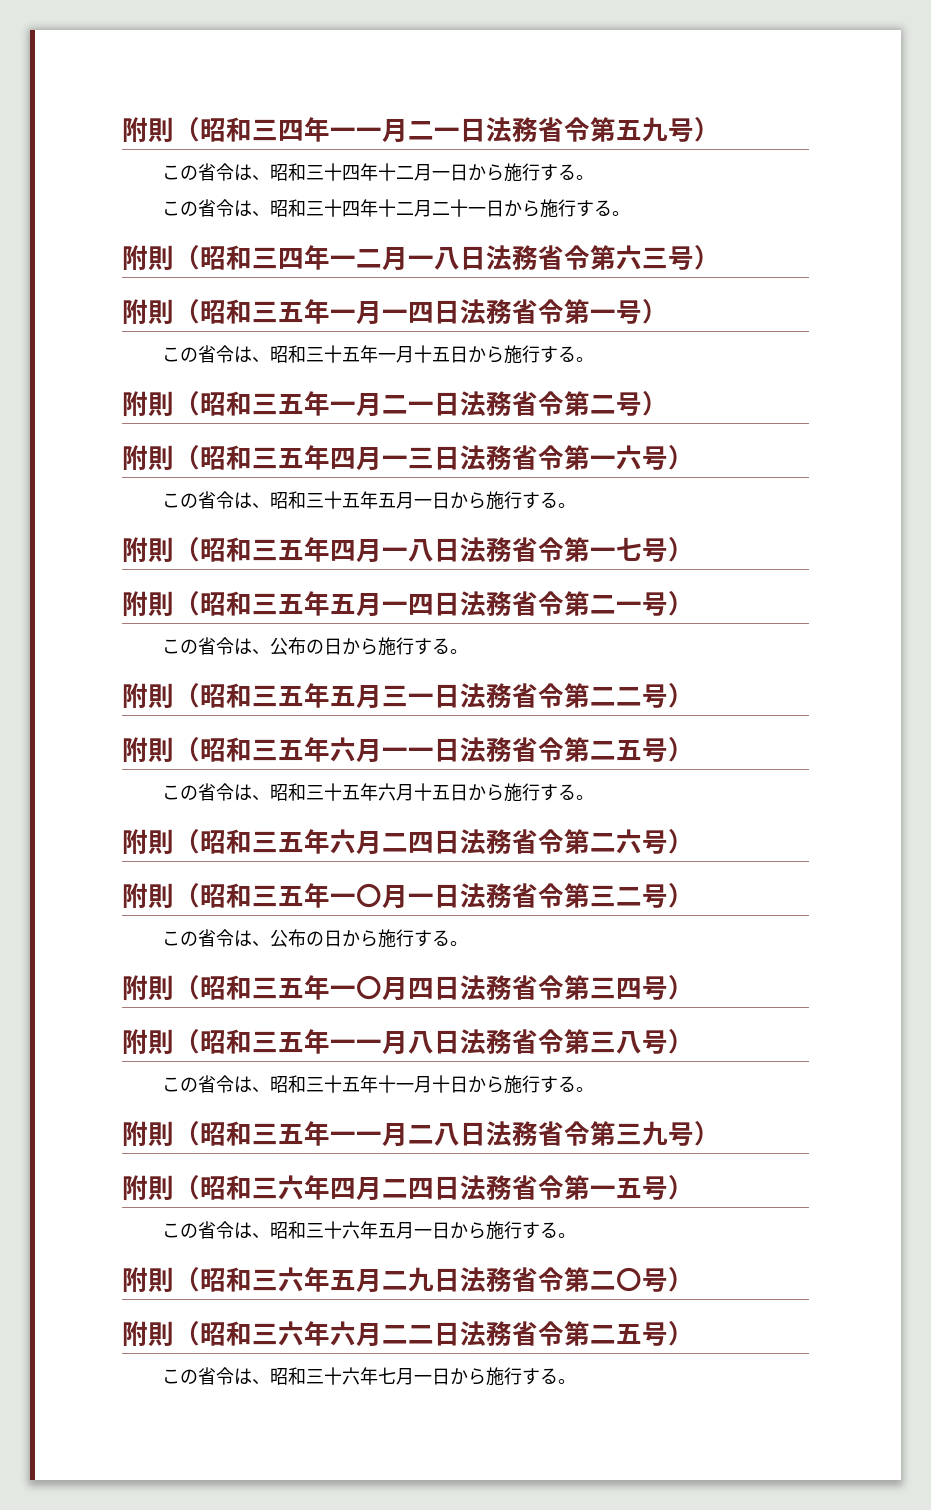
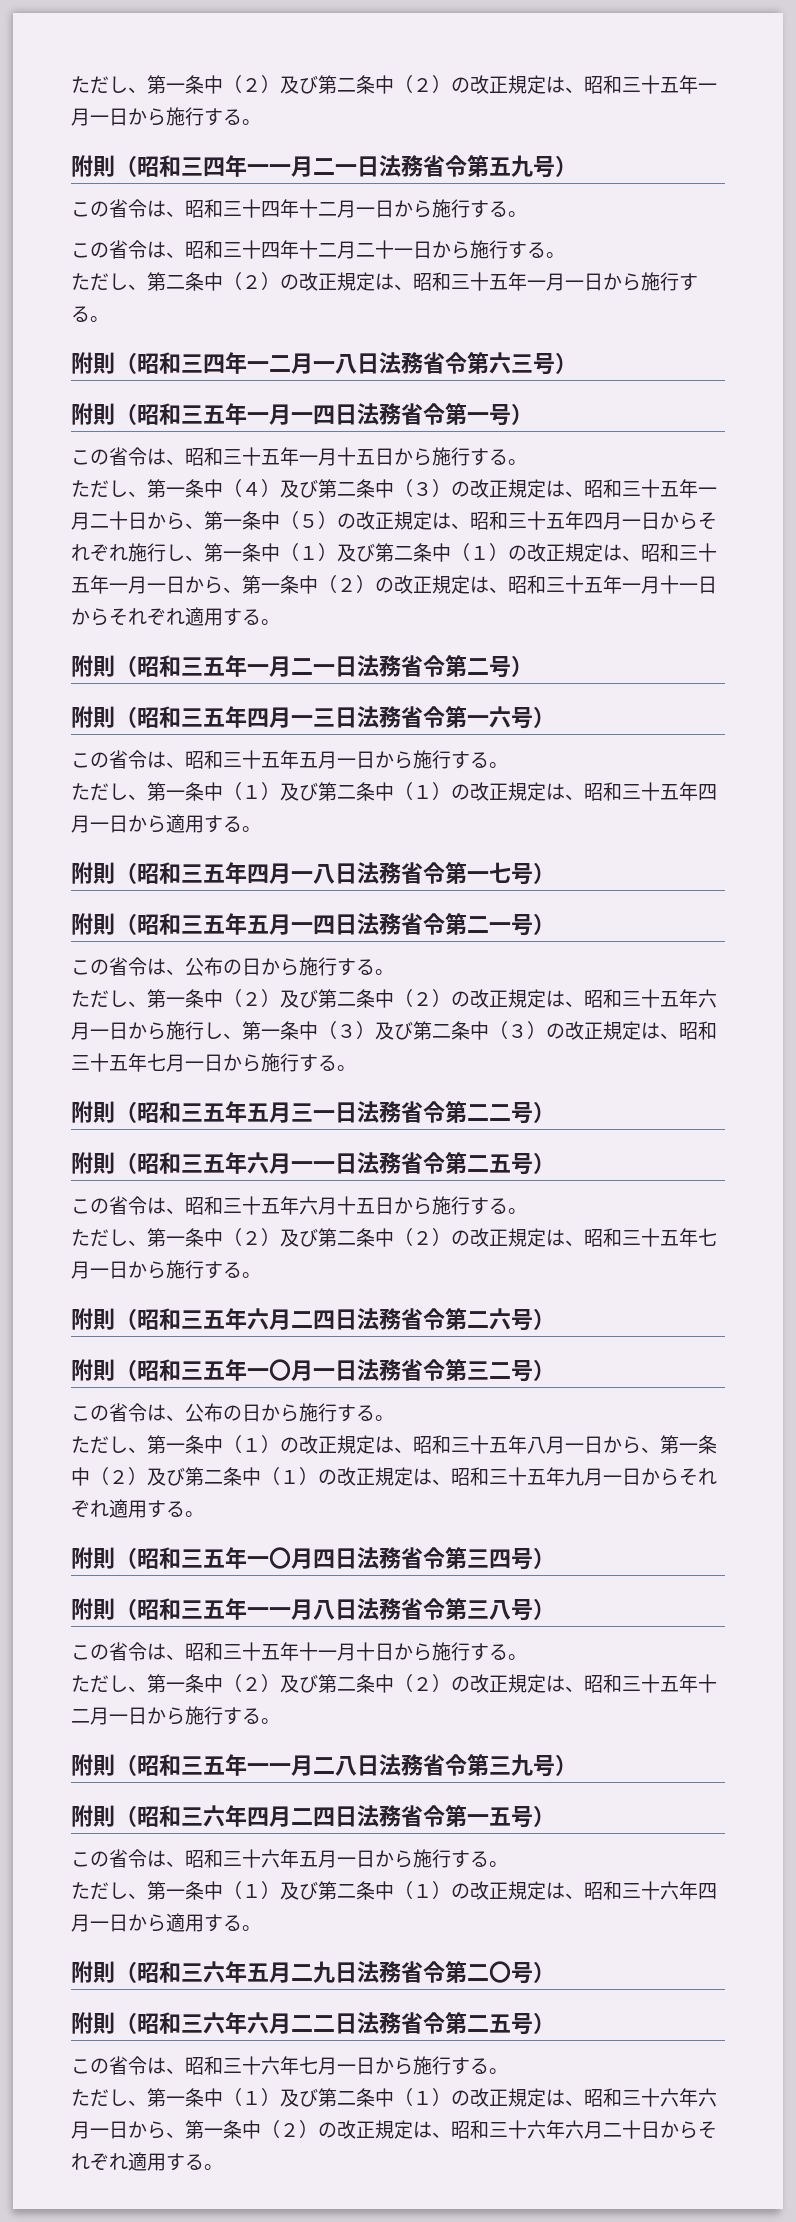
(122, 130) none -> [71,75,717,94] [71,107,261,126] ただし、第一条中（２）及び第二条中（２）の改正規定は、昭和三十五年一月一日から施行する。 //
(630, 213) none -> [71,272,698,291] [71,306,109,322] // ただし、第二条中（２）の改正規定は、昭和三十五年一月一日から施行する。
(594, 359) none -> [71,479,717,498] [71,511,717,530] [71,543,717,562] [71,575,717,594] [71,607,280,626] // ただし、第一条中（４）及び第二条中（３）の改正規定は、昭和三十五年一月二十日から、第一条中（５）の改正規定は、昭和三十五年四月一日からそれぞれ施行し、第一条中（１）及び第二条中（１）の改正規定は、昭和三十五年一月一日から、第一条中（２）の改正規定は、昭和三十五年一月十一日からそれぞれ適用する。
(576, 505) none -> [71,782,717,801] [71,814,261,833] // ただし、第一条中（１）及び第二条中（１）の改正規定は、昭和三十五年四月一日から適用する。
(468, 651) none -> [71,989,717,1008] [71,1021,717,1040] [71,1053,356,1072] // ただし、第一条中（２）及び第二条中（２）の改正規定は、昭和三十五年六月一日から施行し、第一条中（３）及び第二条中（３）の改正規定は、昭和三十五年七月一日から施行する。
(594, 797) none -> [71,1228,717,1247] [71,1260,261,1279] // ただし、第一条中（２）及び第二条中（２）の改正規定は、昭和三十五年七月一日から施行する。
(468, 943) none -> [71,1435,717,1454] [71,1467,717,1486] [71,1499,204,1518] // ただし、第一条中（１）の改正規定は、昭和三十五年八月一日から、第一条中（２）及び第二条中（１）の改正規定は、昭和三十五年九月一日からそれぞれ適用する。
(594, 1089) none -> [71,1674,717,1693] [71,1706,280,1725] // ただし、第一条中（２）及び第二条中（２）の改正規定は、昭和三十五年十二月一日から施行する。
(576, 1235) none -> [71,1881,717,1900] [71,1913,261,1932] // ただし、第一条中（１）及び第二条中（１）の改正規定は、昭和三十六年四月一日から適用する。
(576, 1381) none -> [71,2088,717,2107] [71,2120,717,2139] [71,2152,223,2171] // ただし、第一条中（１）及び第二条中（１）の改正規定は、昭和三十六年六月一日から、第一条中（２）の改正規定は、昭和三十六年六月二十日からそれぞれ適用する。

